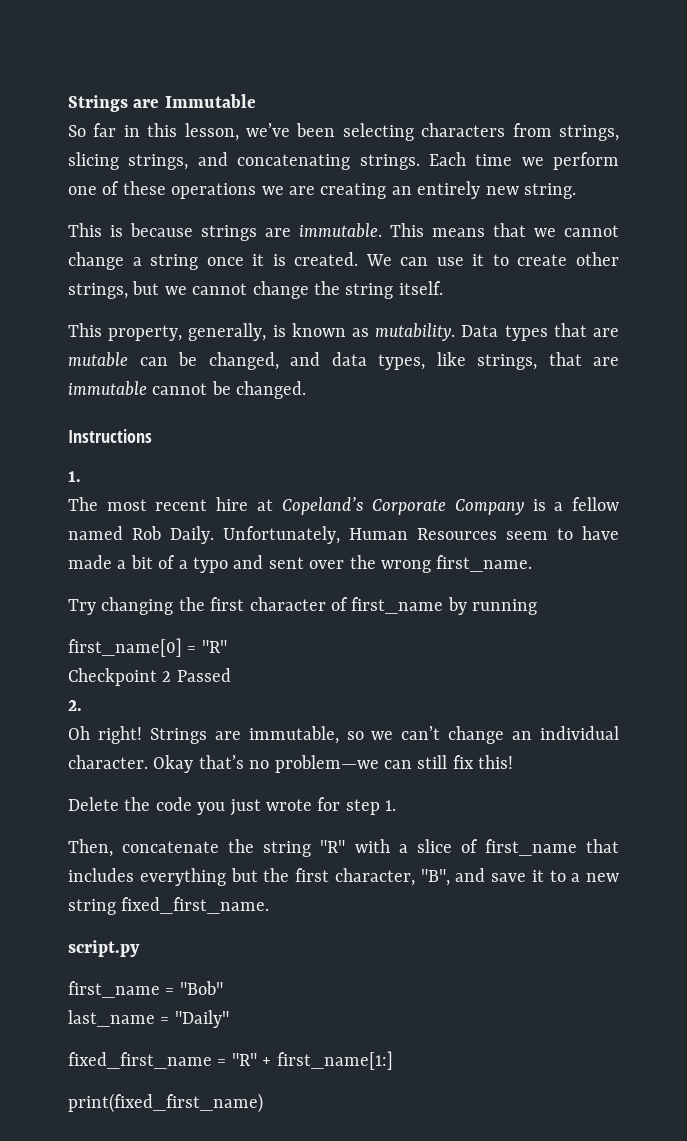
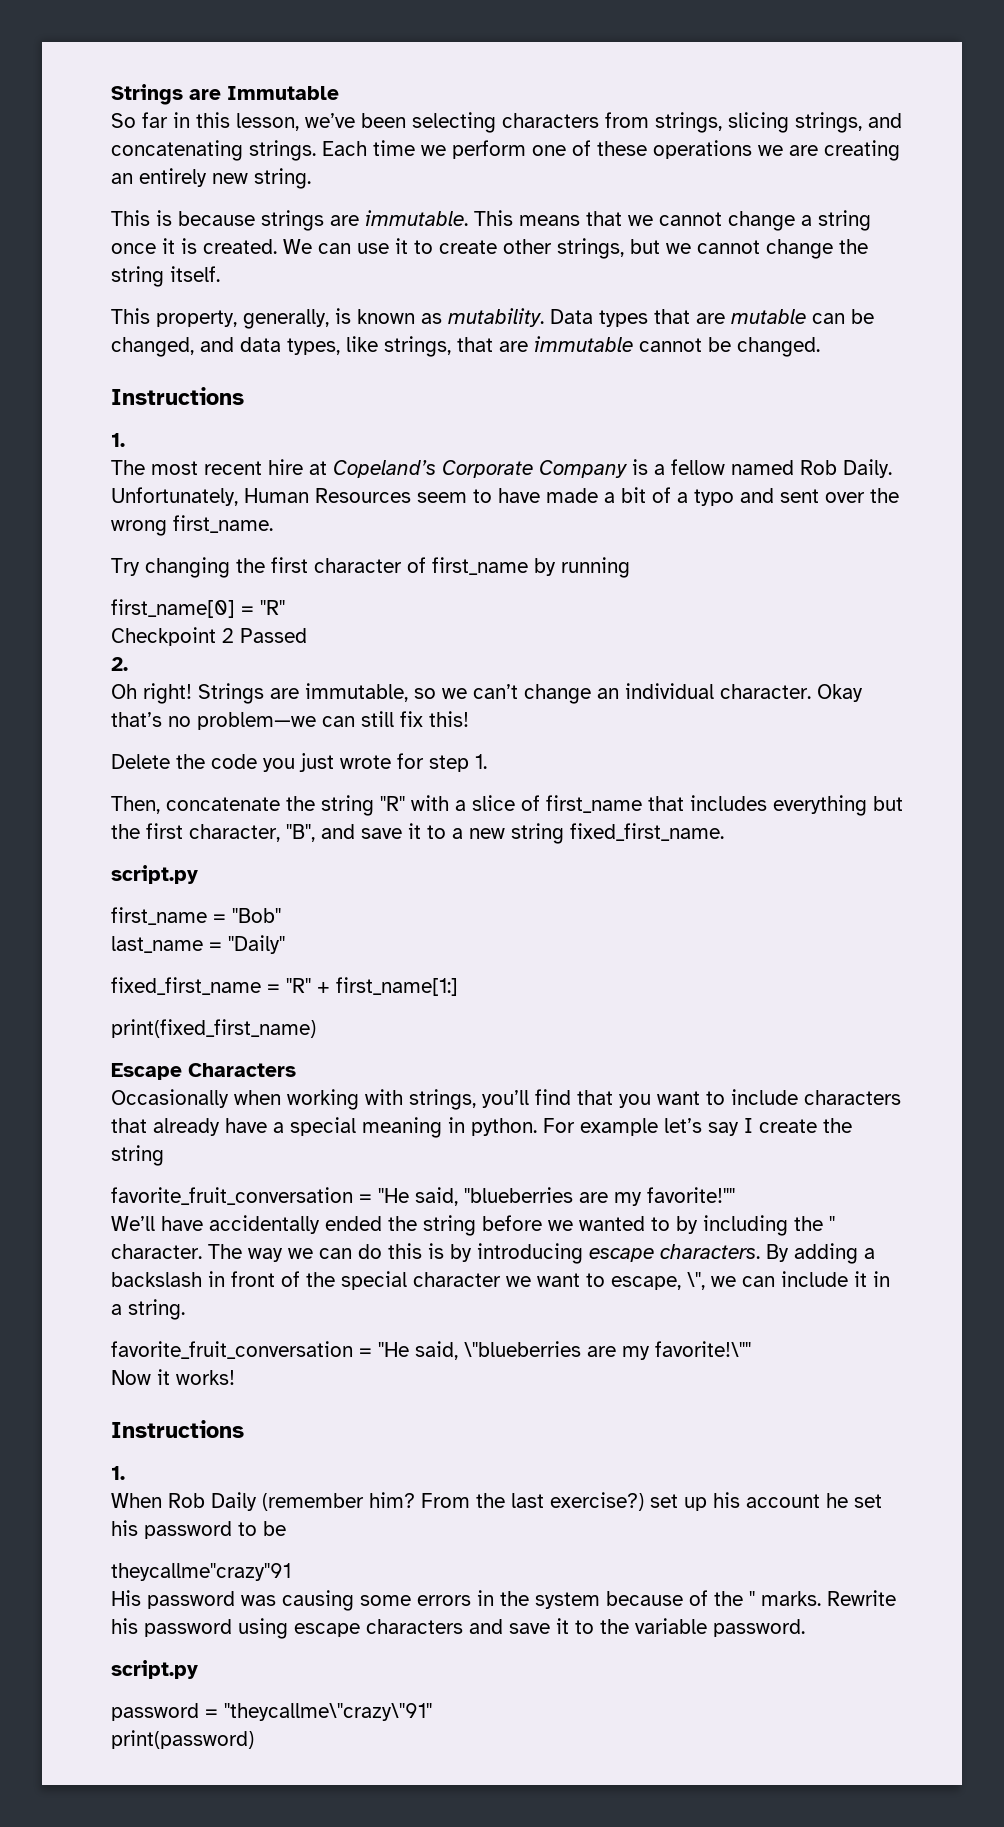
(263, 1103) none -> [111,1063,296,1080] [111,1089,901,1110] [111,1117,852,1138] [111,1145,164,1166] [111,1187,735,1206] [111,1215,835,1236] [111,1243,875,1264] [111,1271,890,1290] [111,1299,185,1320] [111,1341,751,1360] [111,1369,235,1385] [111,1420,244,1438] [111,1466,125,1480] [111,1492,882,1511] [111,1520,286,1539] [111,1563,291,1581] [111,1590,896,1611] [111,1618,805,1639] [111,1660,198,1679] [111,1703,432,1721] [111,1730,254,1749] // Escape Characters // Occasionally when working with strings, you’ll find that you want to include characters that already have a special meaning in python. For example let’s say I create the string // favorite_fruit_conversation = "He said, "blueberries are my favorite!"" // We’ll have accidentally ended the string before we wanted to by including the " character. The way we can do this is by introducing escape characters. By adding a backslash in front of the special character we want to escape, \", we can include it in a string. // favorite_fruit_conversation = "He said, \"blueberries are my favorite!\"" // Now it works! // Instructions // 1. // When Rob Daily (remember him? From the last exercise?) set up his account he set his password to be // theycallme"crazy"91 // His password was causing some errors in the system because of the " marks. Rewrite his password using escape characters and save it to the variable password. // script.py // password = "theycallme\"crazy\"91" // print(password)

